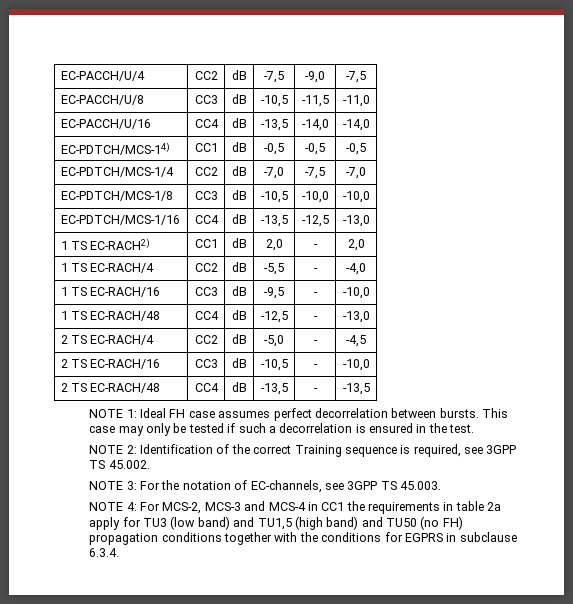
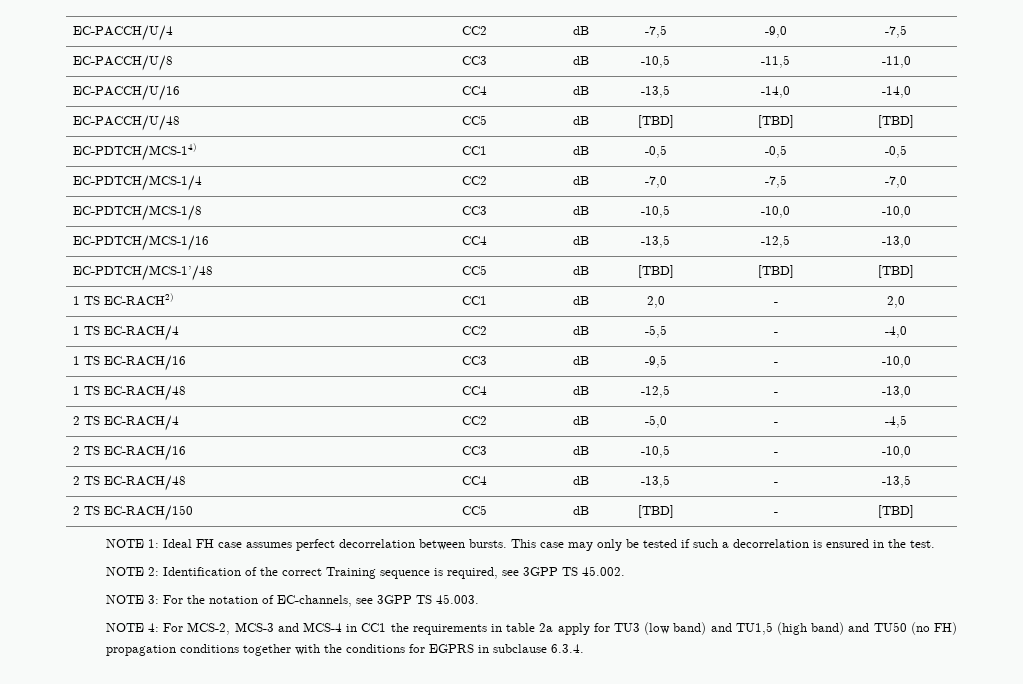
(370, 125) none -> [73,115,181,131] [461,115,487,125] [572,116,589,125] [637,115,674,128] [757,115,794,128] [878,115,914,128] // EC-PACCH/U/48 | CC5 | dB | [TBD] | [TBD] | [TBD]
(370, 221) none -> [73,265,214,281] [461,265,487,275] [572,266,589,275] [637,265,674,278] [757,265,794,278] [878,265,914,278] // EC-PDTCH/MCS-1’/48 | CC5 | dB | [TBD] | [TBD] | [TBD]
(370, 389) none -> [73,505,194,521] [461,505,487,515] [572,506,589,515] [637,505,674,518] [773,512,778,515] [878,505,914,518] // 2 TS EC-RACH/150 | CC5 | dB | [TBD] | - | [TBD]

